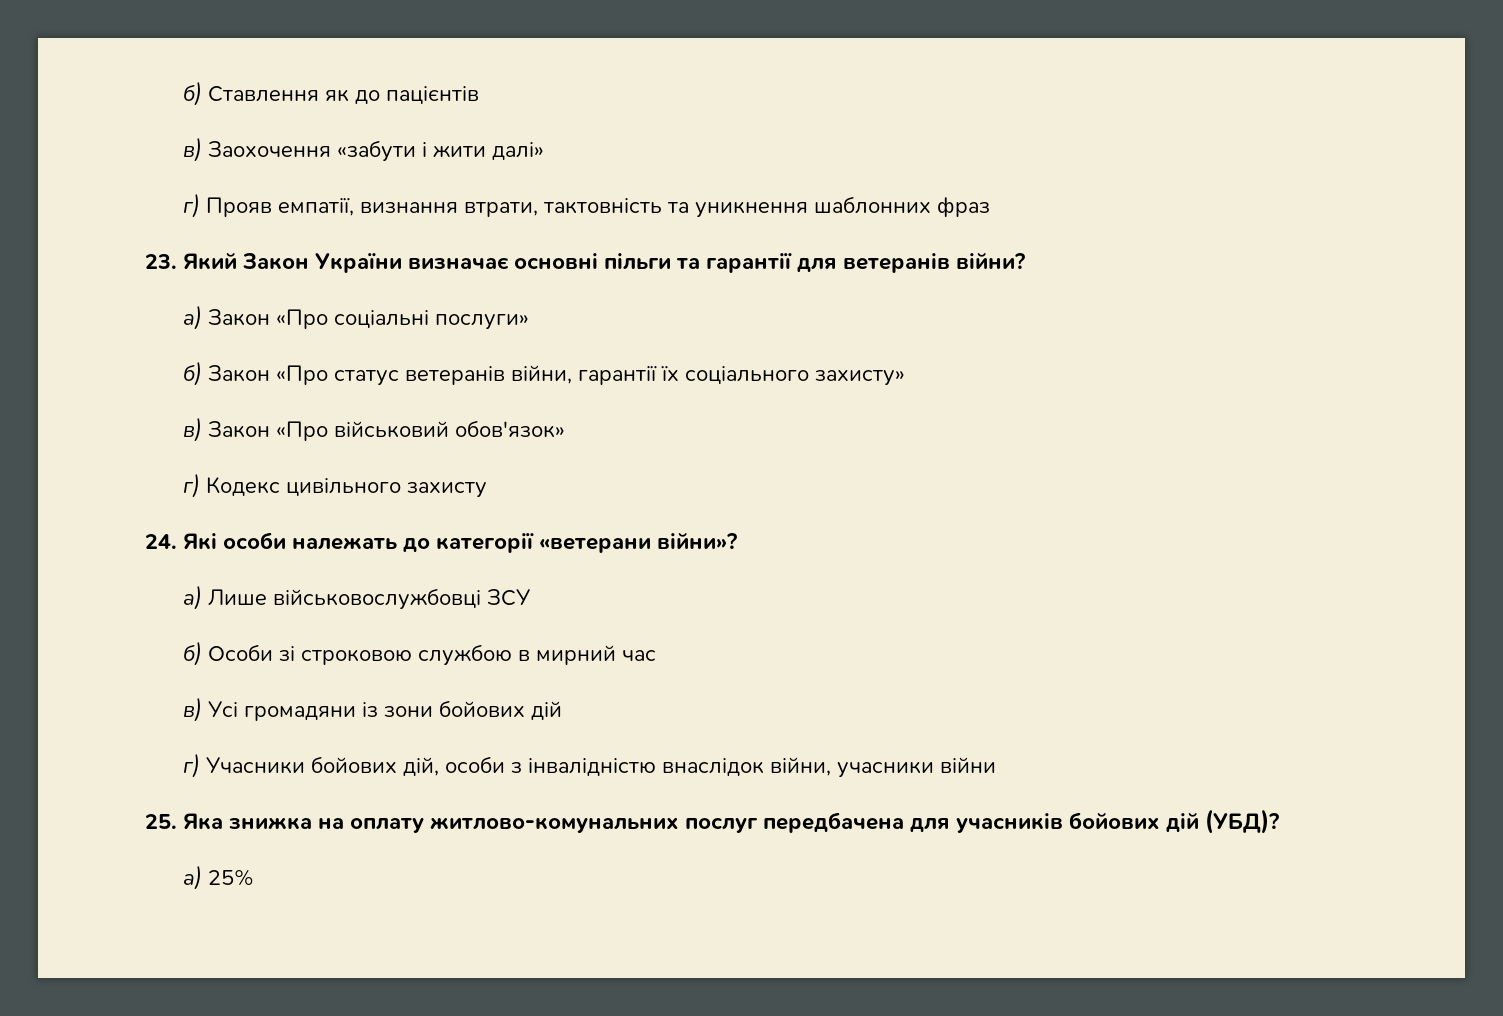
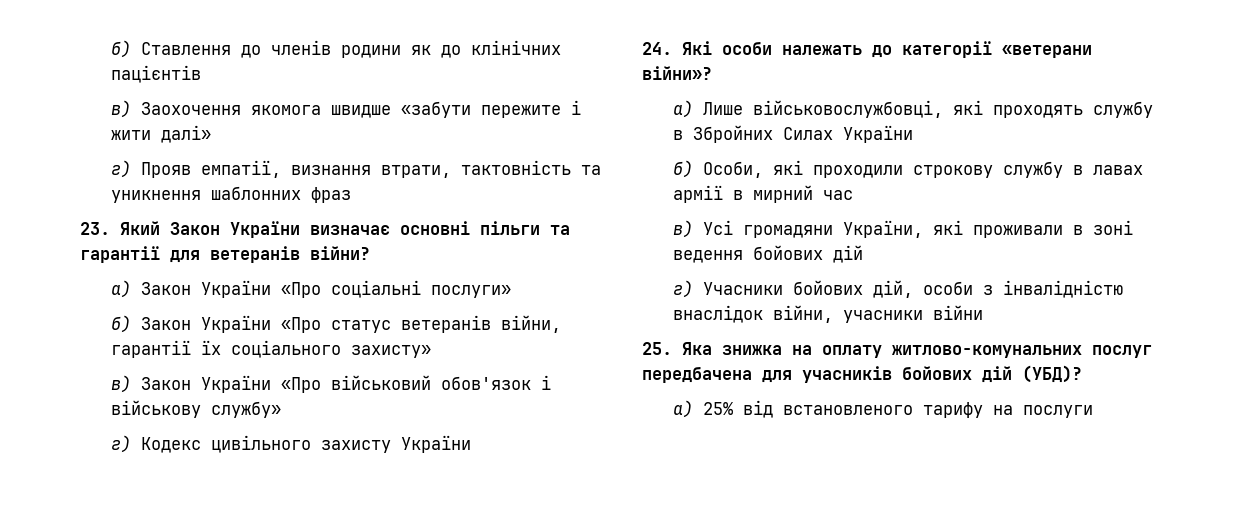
(320, 94) none -> [241,40,402,58] до членів родини
(381, 97) none -> [471,40,562,55] клінічних
[337,140,417,162] «забути -> [251,101,562,118] якомога швидше «забути пережите
(271, 317) none -> [201,280,272,298] України
(271, 373) none -> [201,315,272,333] України
(271, 429) none -> [201,375,272,393] України
[455,420,566,438] обов'язок» -> [441,375,552,390] [111,400,282,418] обов'язок і військову службу»
(488, 490) none -> [401,435,472,453] України
[273,588,532,610] [183,641,513,666] військовослужбовці ЗСУ // б) Особи зі строковою службою -> [753,100,1154,118] [673,125,914,143] [673,160,1144,178] [673,185,724,203] військовослужбовці, які проходять службу в Збройних Силах України // б) Особи, які проходили строкову службу в лавах армії
[362,702,434,717] із зони -> [843,220,1134,238] [673,250,744,263] України, які проживали в зоні ведення
(255, 877) none -> [743,400,1094,418] від встановленого тарифу на послуги

